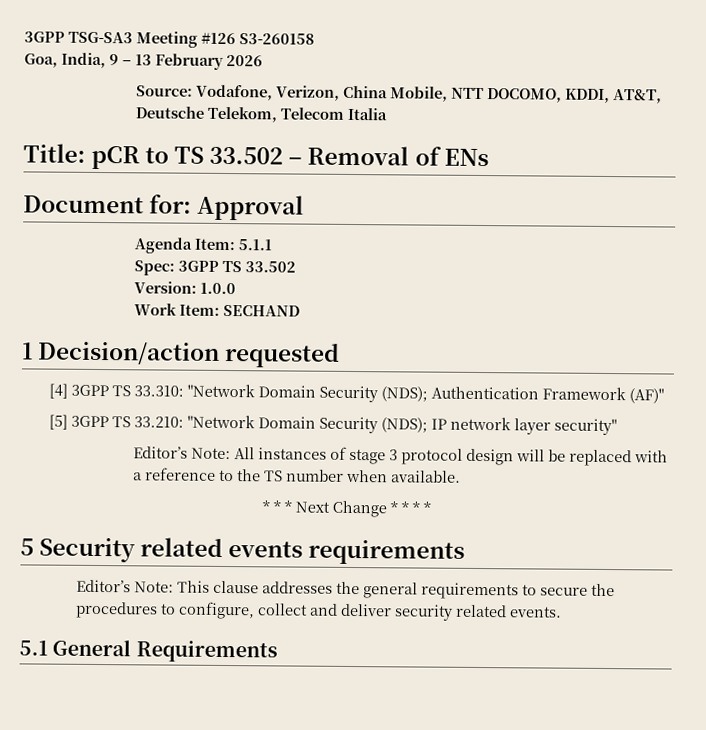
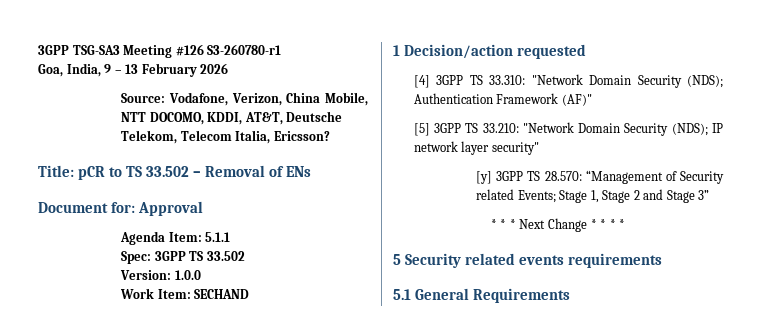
[239,33,315,45] S3-260158 -> [207,44,282,55] S3-260780-r1
[347,107,389,121] Italia -> [235,130,330,144] Italia, Ericsson?
[133,446,669,467] [133,467,462,483] Editor’s Note: All instances of stage 3 protocol design will be replaced with a reference to the TS number when available. -> [476,170,724,184] [476,189,710,203] [y] 3GPP TS 28.570: “Management of Security related Events; Stage 1, Stage 2 and Stage 3”
[76,579,616,600] [76,601,563,621] // Editor’s Note: This clause addresses the general requirements to secure the procedures to configure, collect and deliver security related events. -> (663, 260) none

